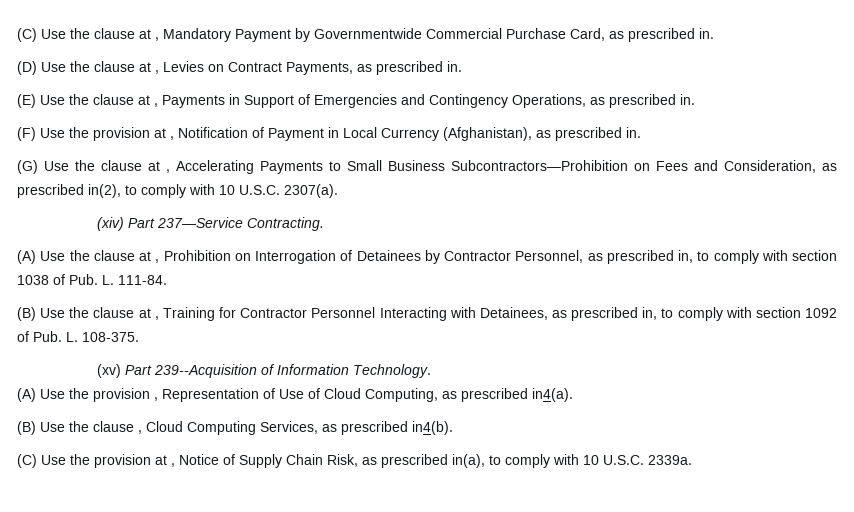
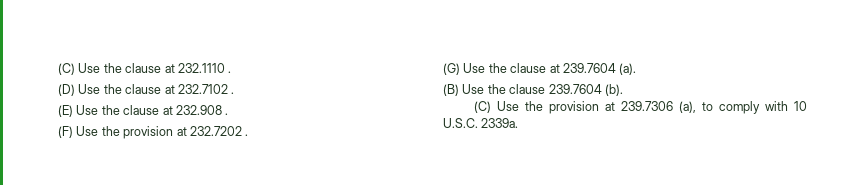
[155,28,714,42] , Mandatory Payment by Governmentwide Commercial Purchase Card, as prescribed in. -> [177,63,232,73] 232.1110 .
[155,61,462,75] , Levies on Contract Payments, as prescribed in. -> [177,84,235,94] 232.7102 .
[154,94,695,108] , Payments in Support of Emergencies and Contingency Operations, as prescribed in. -> [175,105,229,115] 232.908 .
[170,127,641,141] , Notification of Payment in Local Currency (Afghanistan), as prescribed in. -> [189,126,249,136] 232.7202 .
[166,160,837,174] [17,184,338,198] [97,217,325,231] [17,250,837,264] [17,274,167,285] [17,307,837,321] [17,331,139,342] [97,364,432,378] [17,388,573,402] [17,421,453,435] , Accelerating Payments to Small Business Subcontractors—Prohibition on Fees and Consideration, as prescribed in(2), to comply with 10 U.S.C. 2307(a). // (xiv) Part 237—Service Contracting. // (A) Use the clause at , Prohibition on Interrogation of Detainees by Contractor Personnel, as prescribed in, to comply with section 1038 of Pub. L. 111-84. // (B) Use the clause at , Training for Contractor Personnel Interacting with Detainees, as prescribed in, to comply with section 1092 of Pub. L. 108-375. // (xv) Part 239--Acquisition of Information Technology. // (A) Use the provision , Representation of Use of Cloud Computing, as prescribed in4(a). // (B) Use the clause , Cloud Computing Services, as prescribed in4(b). -> [562,63,637,75] [443,84,623,96] 239.7604 (a). // (B) Use the clause 239.7604 (b).
[171,454,485,468] , Notice of Supply Chain Risk, as prescribed in(a), -> [621,101,697,113] 239.7306 (a),

